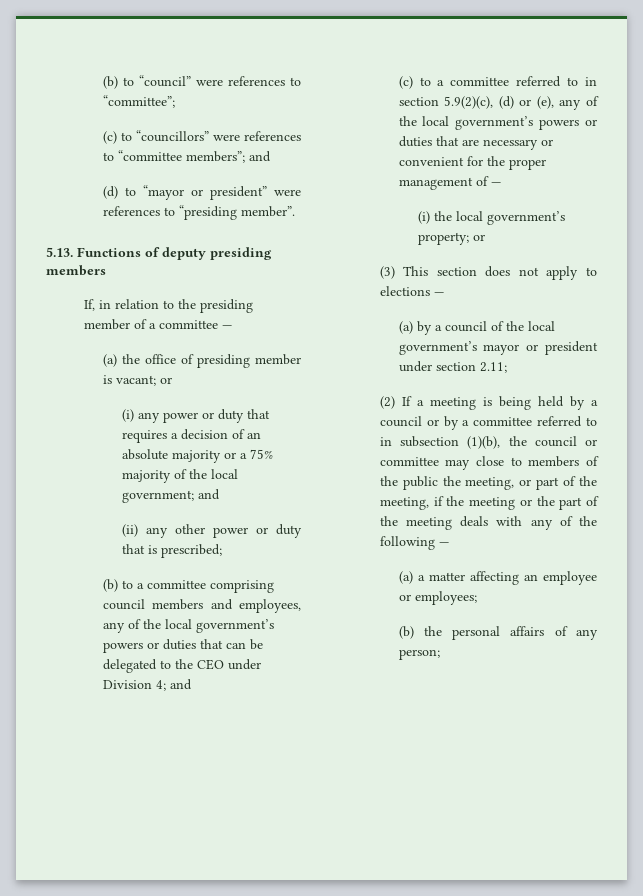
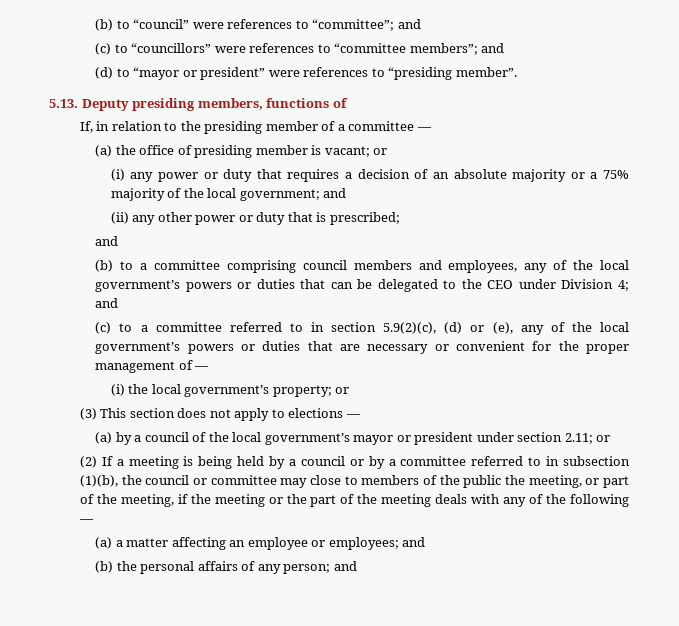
(175, 101) none -> [397,19,421,29] and
[77,247,272,260] [46,265,106,276] Functions of deputy presiding members -> [81,98,348,111] Deputy presiding members, functions of
(222, 551) none -> [95,236,119,246] // and
(507, 367) none -> [596,435,611,442] or
(477, 598) none -> [402,537,426,547] and
(440, 654) none -> [333,561,357,571] and

